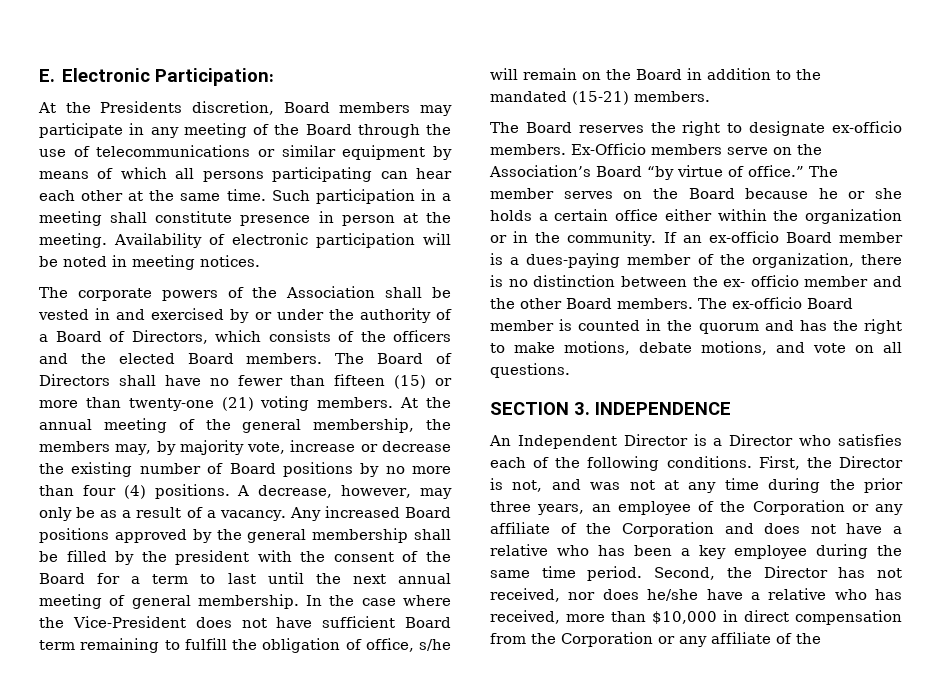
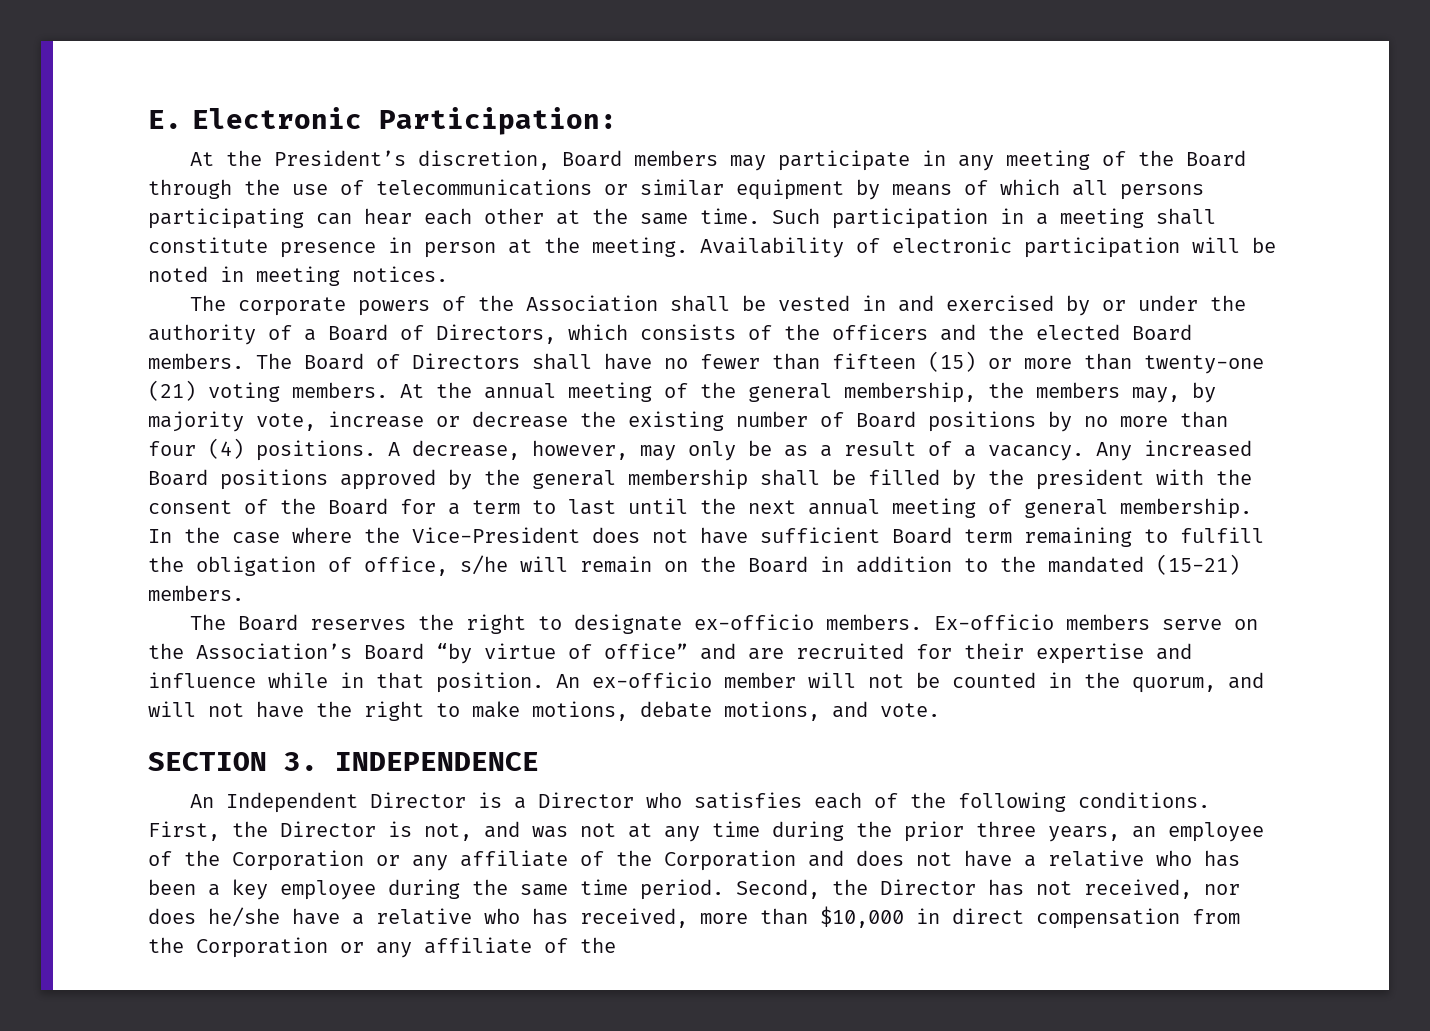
[100,101,183,113] Presidents -> [273,150,406,166] President’s
[571,143,646,155] Ex-Officio -> [933,614,1054,630] Ex-officio
[748,165,838,177] [490,188,902,199] [490,209,902,224] [490,231,903,246] [490,253,902,268] [490,275,902,287] [490,297,853,309] [490,319,827,334] office.” The member serves on the Board because he or she holds a certain office either within the organization or in the community. If an ex-officio Board member is a dues-paying member of the organization, there is no distinction between the ex- officio member and the other Board members. The ex-officio Board member is counted in the quorum and has -> [604,643,1192,664] [148,672,1264,693] [148,701,304,718] office” and are recruited for their expertise and influence while in that position. An ex-officio member will not be counted in the quorum, and will not have
[813,342,902,353] [490,363,570,378] vote on all questions. -> [880,703,940,717] vote.

